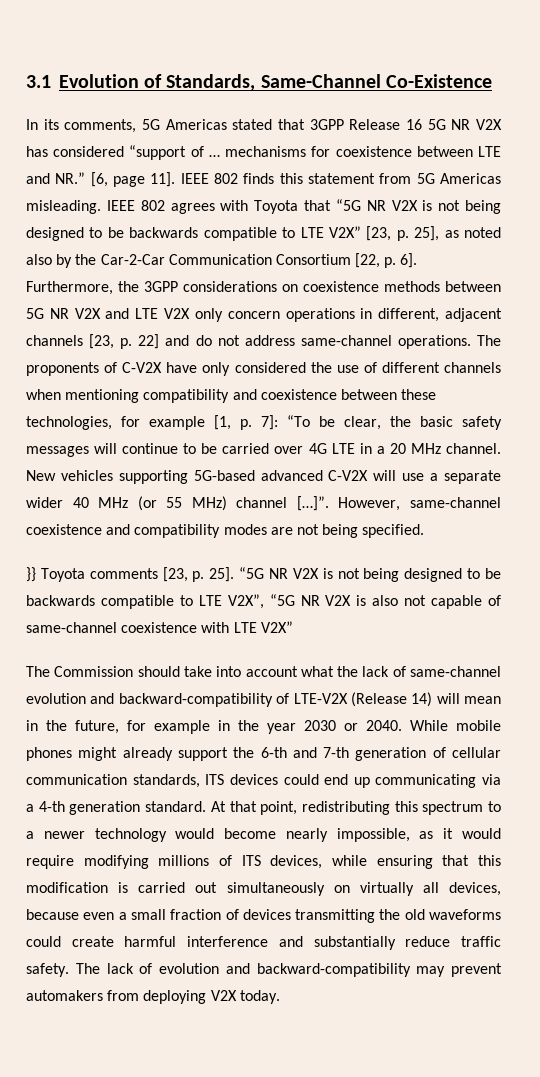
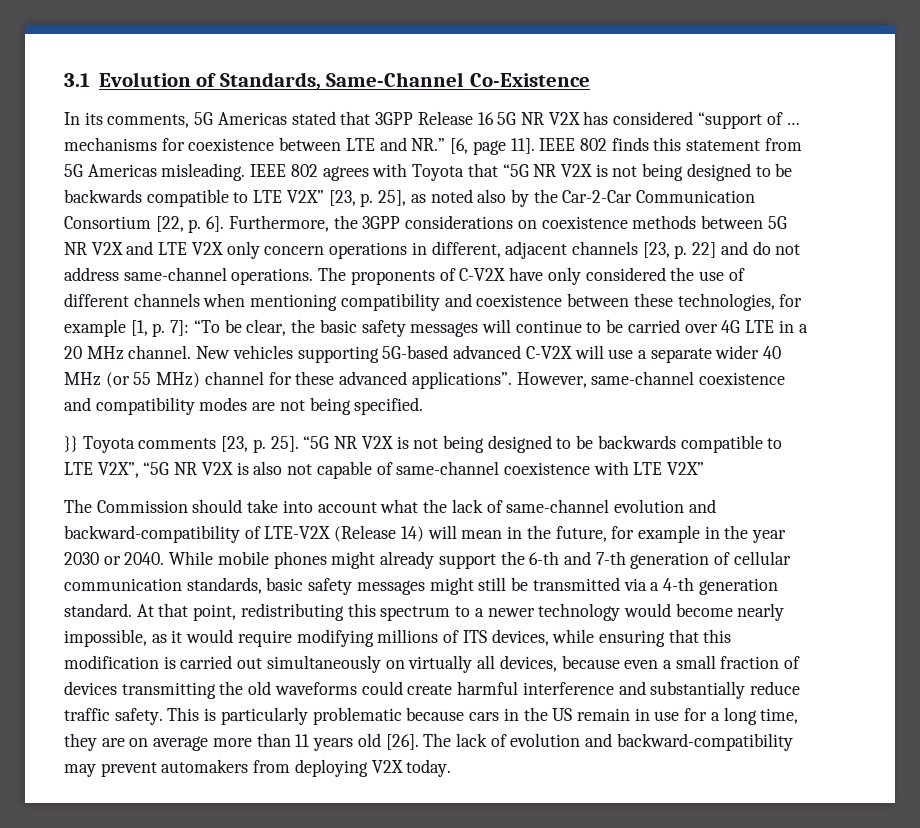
[296,496,329,511] […]”. -> [268,371,512,389] for these advanced applications”.
[205,774,477,788] ITS devices could end up communicating -> [266,577,620,595] basic safety messages might still be transmitted
(69, 970) none -> [167,707,799,725] [64,733,419,751] This is particularly problematic because cars in the US remain in use for a long time, they are on average more than 11 years old [26].

